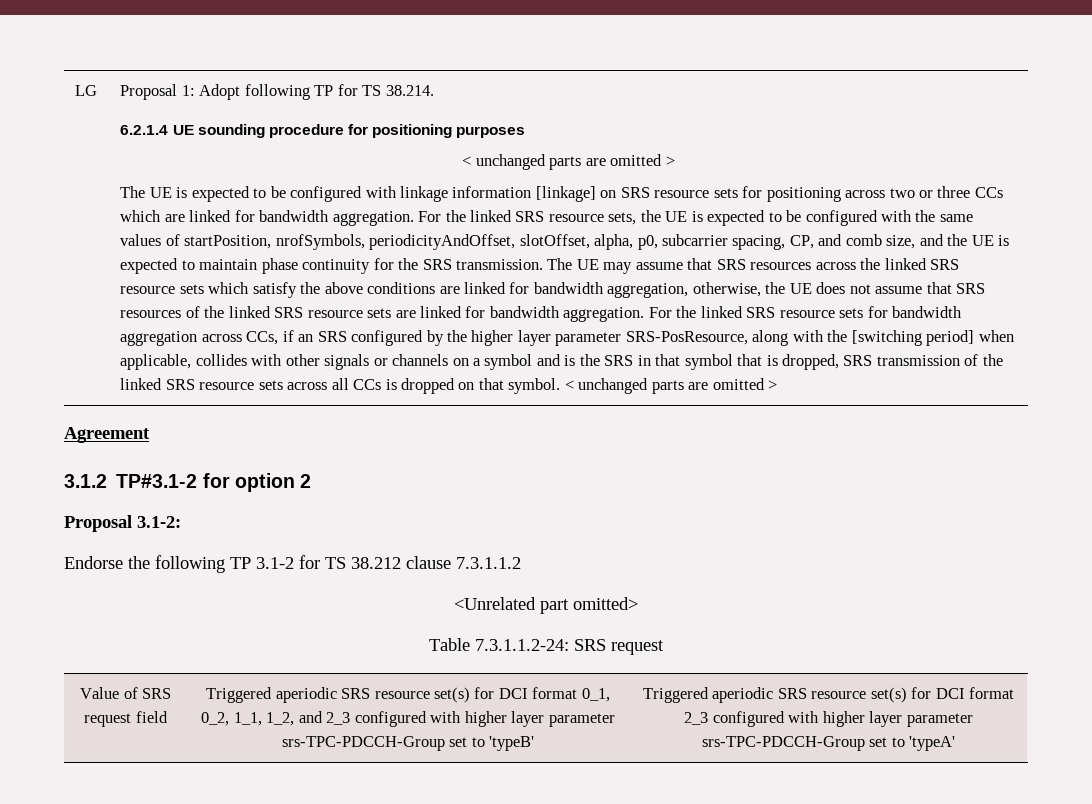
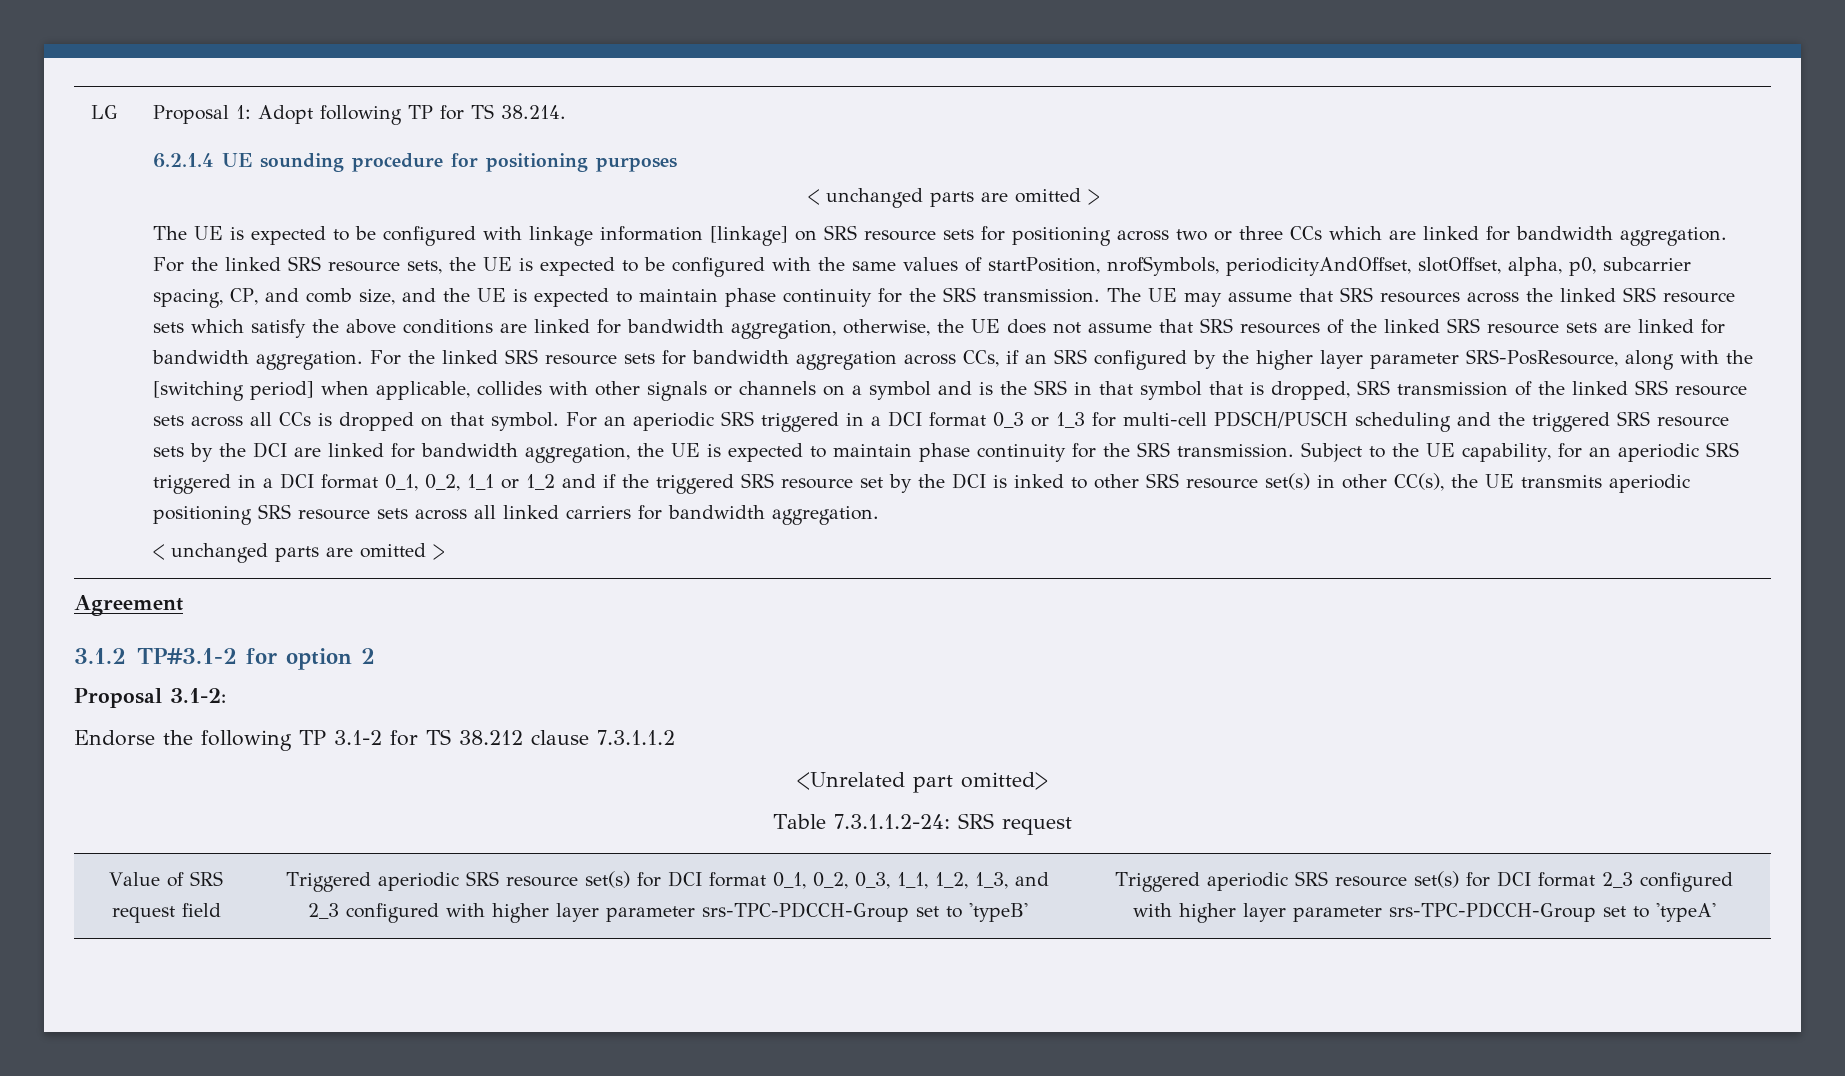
(561, 386) none -> [566,411,1730,432] [153,442,1739,463] [153,473,1691,494] [153,504,880,525] For an aperiodic SRS triggered in a DCI format 0_3 or 1_3 for multi-cell PDSCH/PUSCH scheduling and the triggered SRS resource sets by the DCI are linked for bandwidth aggregation, the UE is expected to maintain phase continuity for the SRS transmission. Subject to the UE capability, for an aperiodic SRS triggered in a DCI format 0_1, 0_2, 1_1 or 1_2 and if the triggered SRS resource set by the DCI is inked to other SRS resource set(s) in other CC(s), the UE transmits aperiodic positioning SRS resource sets across all linked carriers for bandwidth aggregation. //
(230, 719) none -> [854,872,890,889] 0_3,
(295, 719) none -> [974,872,1008,889] 1_3,

